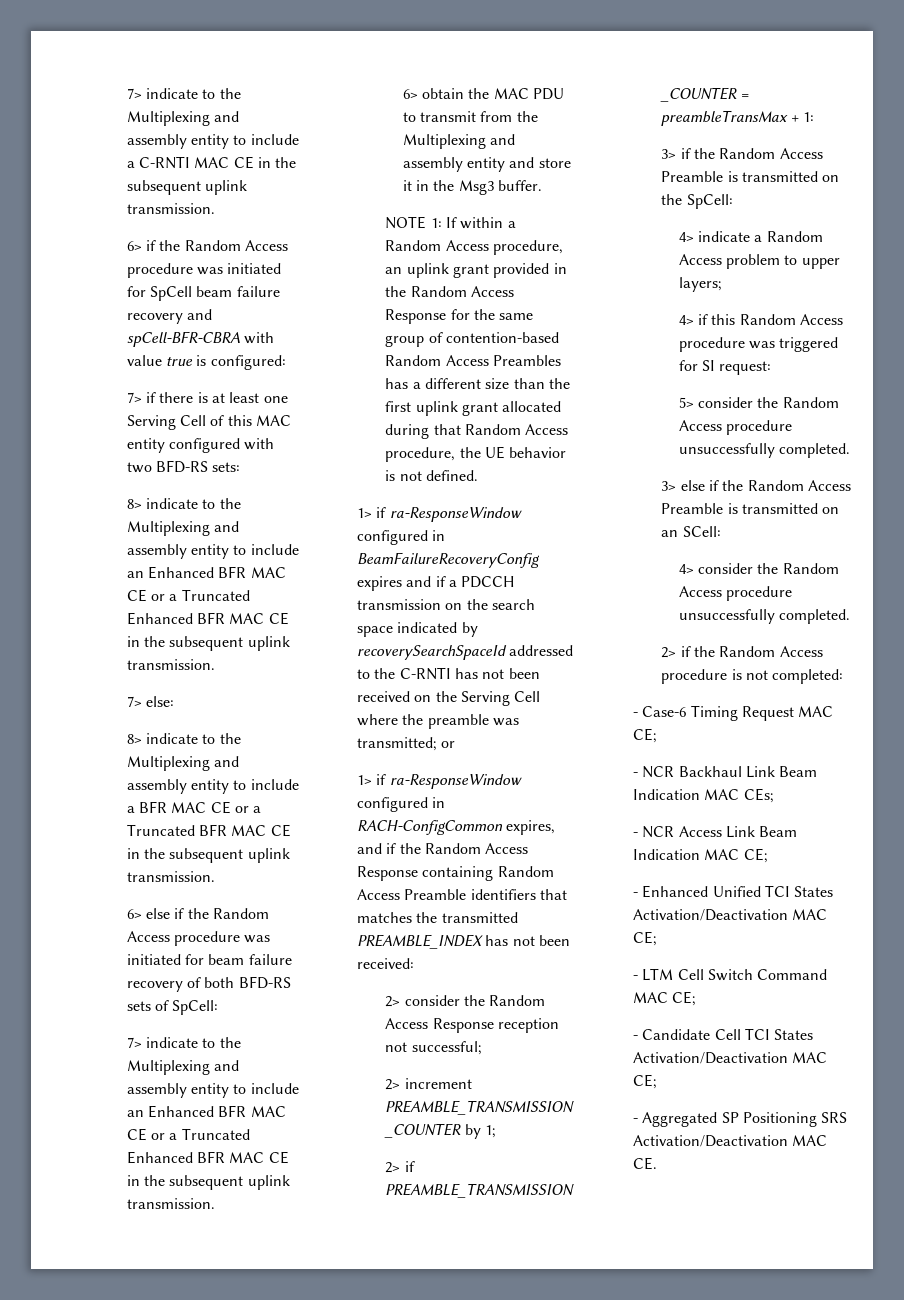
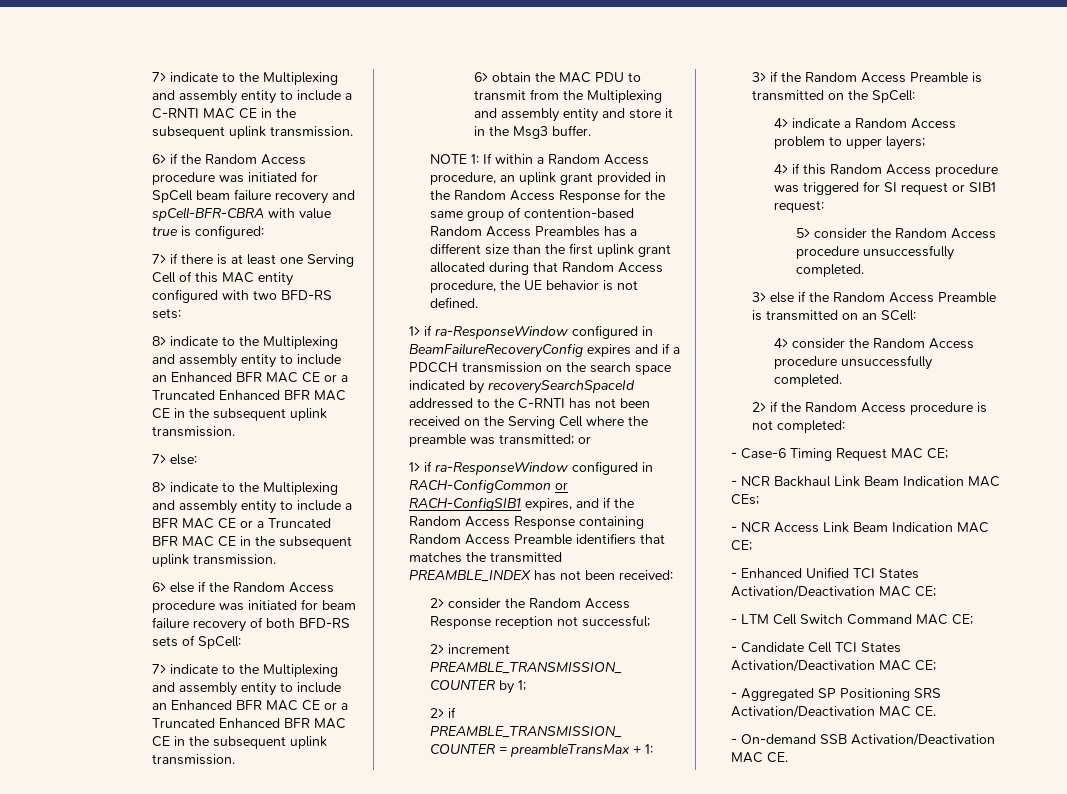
(504, 827) none -> [554,482,568,490] [408,497,521,511] or RACH-ConfigSIB1
(716, 365) none -> [901,182,997,195] request or SIB1
(658, 1163) none -> [730,733,995,746] [730,752,788,763] // - On-demand SSB Activation/Deactivation MAC CE.

